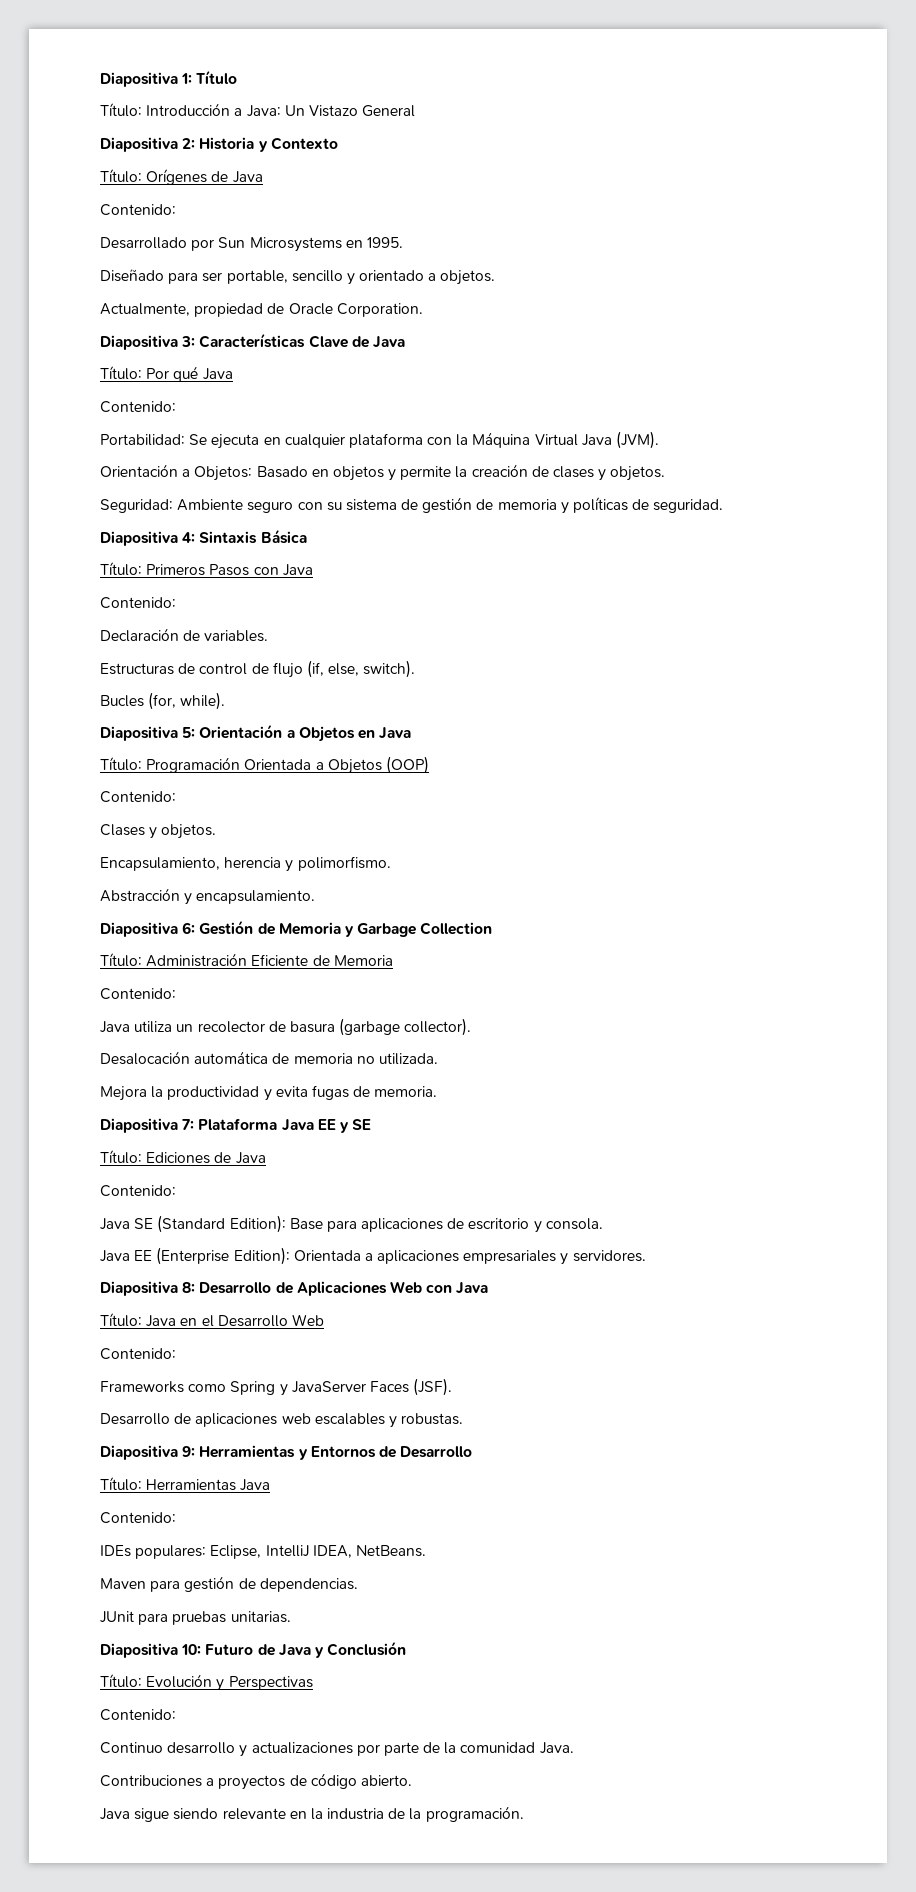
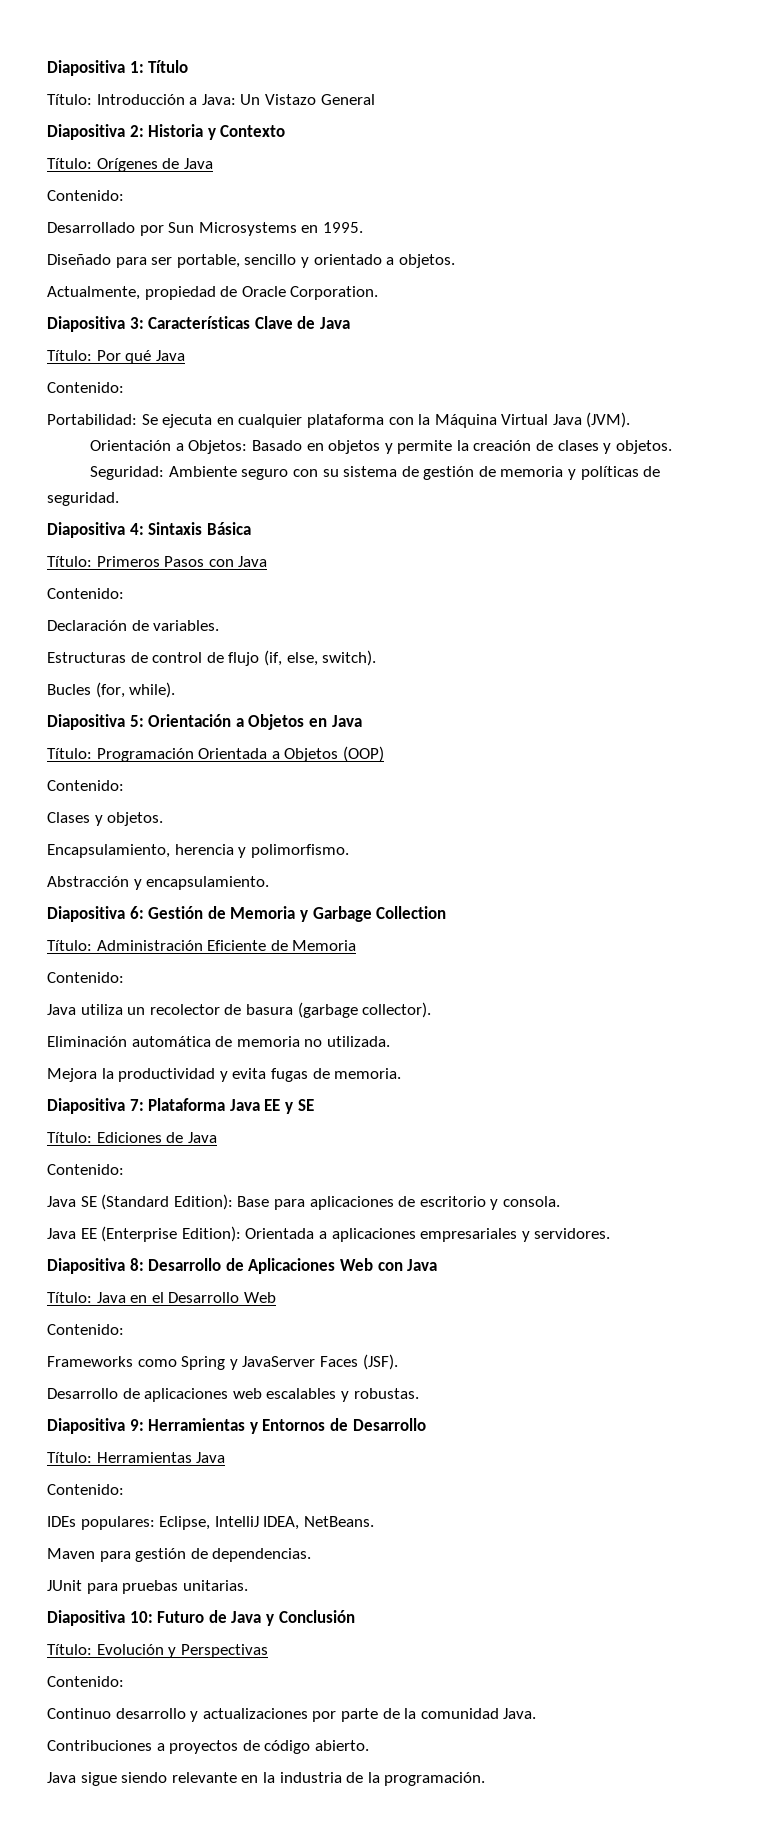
[100,1051,190,1065] Desalocación -> [47,1036,127,1047] Eliminación

